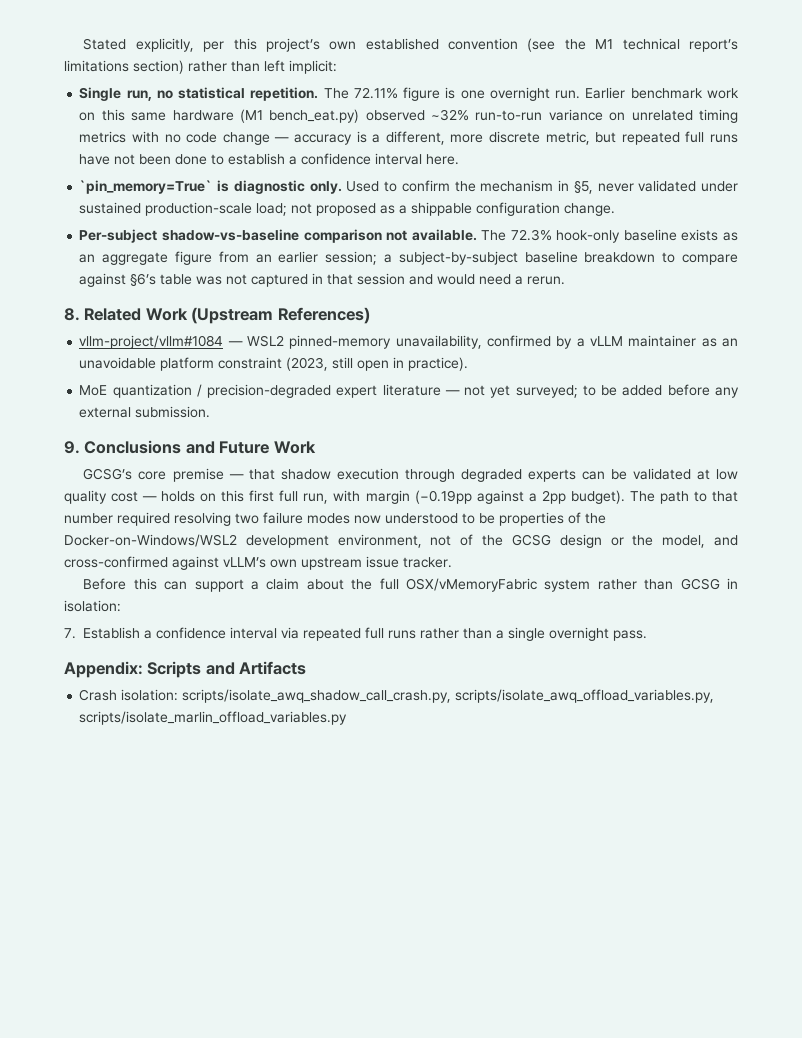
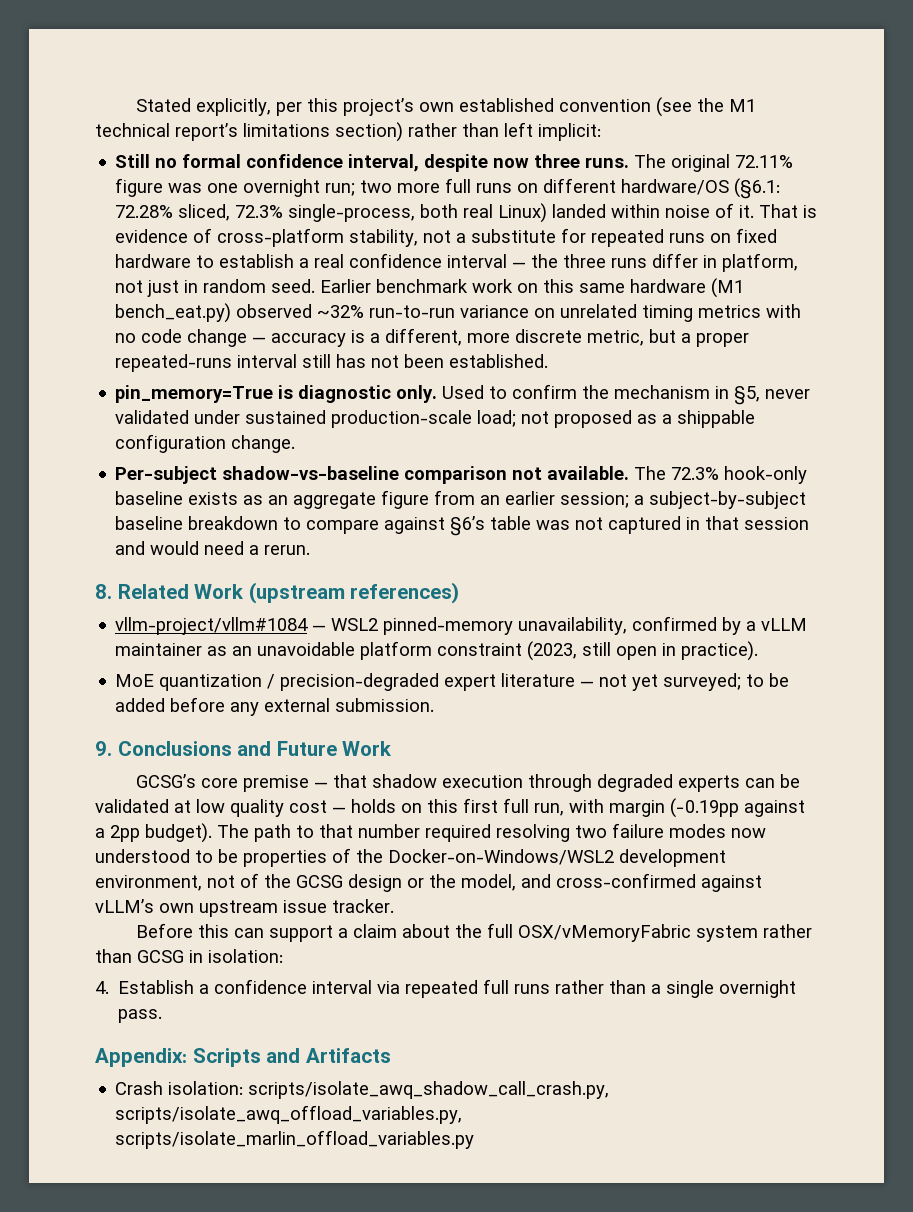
[79,87,349,101] Single run, no statistical repetition. The -> [115,154,731,172] Still no formal confidence interval, despite now three runs. The original
[445,87,456,99] is -> [168,183,203,193] was
[555,90,581,99] run. -> [325,178,781,199] [115,203,818,223] [115,228,778,247] [115,253,799,272] [115,279,316,297] run; two more full runs on different hardware/OS (§6.1: 72.28% sliced, 72.3% single-process, both real Linux) landed within noise of it. That is evidence of cross-platform stability, not a substitute for repeated runs on fixed hardware to establish a real confidence interval — the three runs differ in platform, not just in random seed.
[621,131,739,145] [79,153,460,165] [79,180,213,194] repeated full runs have not been done to establish a confidence interval here. // `pin_memory=True` -> [681,333,750,347] [115,354,549,372] [115,385,274,403] a proper repeated-runs interval still has not been established. // pin_memory=True
[191,307,370,324] (Upstream References) -> [248,582,460,604] (upstream references)
[64,628,76,639] 7. -> [95,981,109,994] 4.

